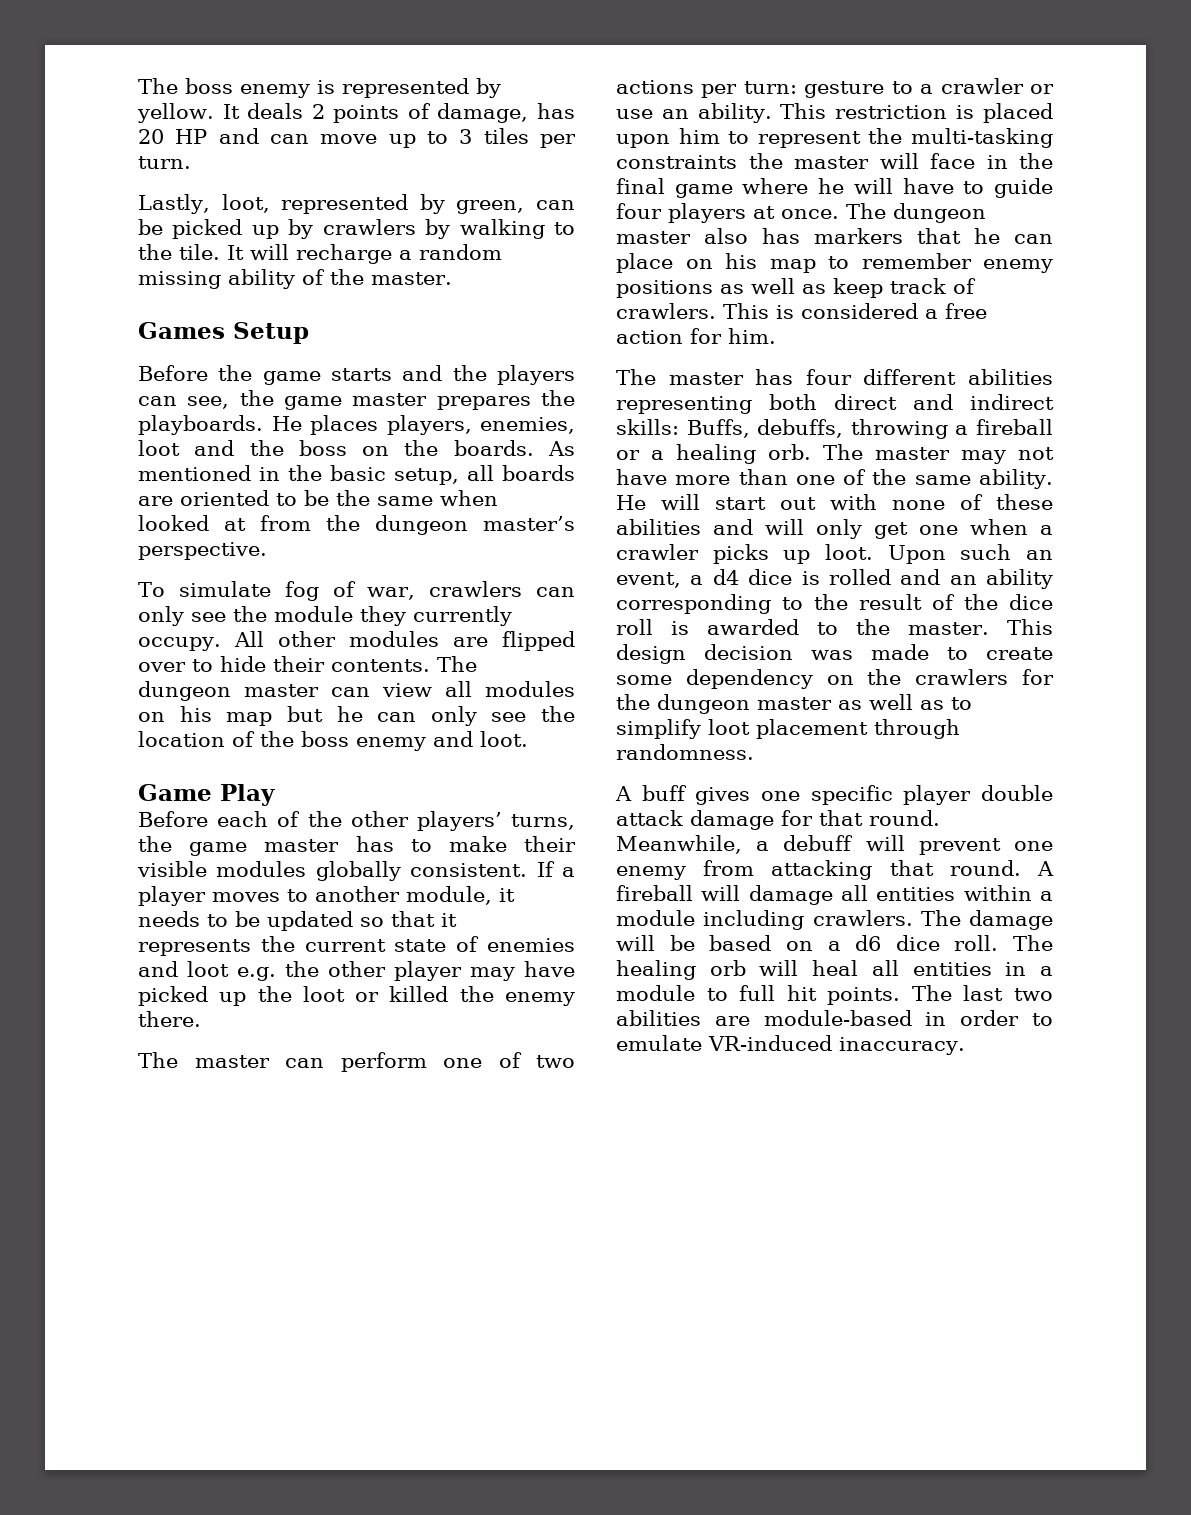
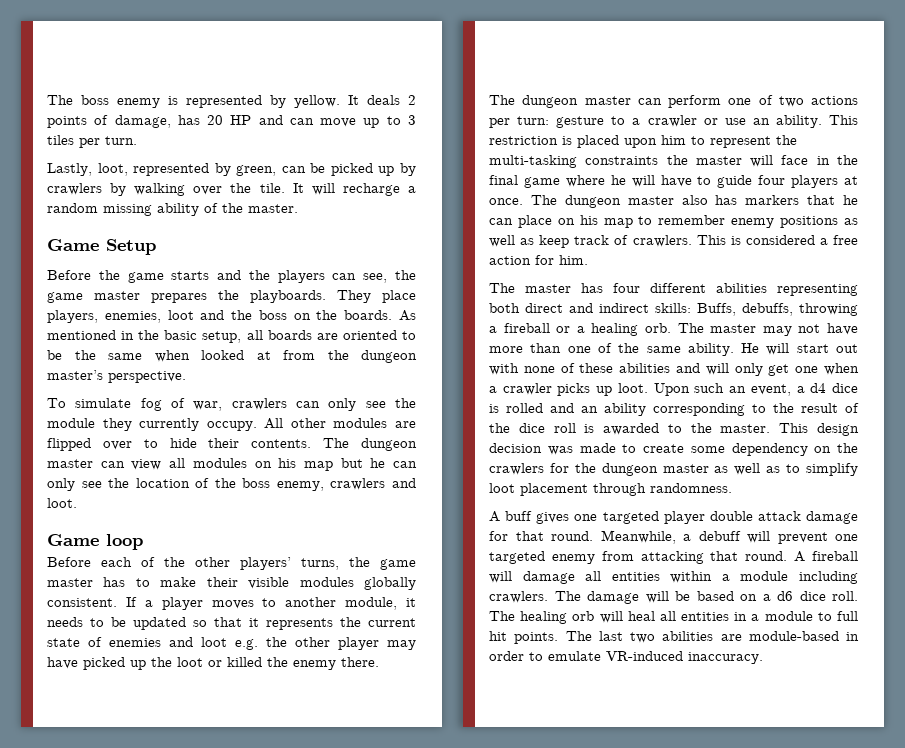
[554,222,575,235] to -> [193,186,223,195] over
[138,322,225,339] Games -> [47,239,99,251] Game
[271,415,378,435] He places -> [337,290,416,303] They place
[356,737,426,751] enemy -> [276,478,386,491] enemy, crawlers
[220,784,275,806] Play -> [106,534,143,550] loop
(178, 1060) none -> [522,95,579,108] dungeon
[810,785,893,805] specific -> [602,511,659,524] targeted
(1053, 846) none -> [489,551,545,564] targeted

